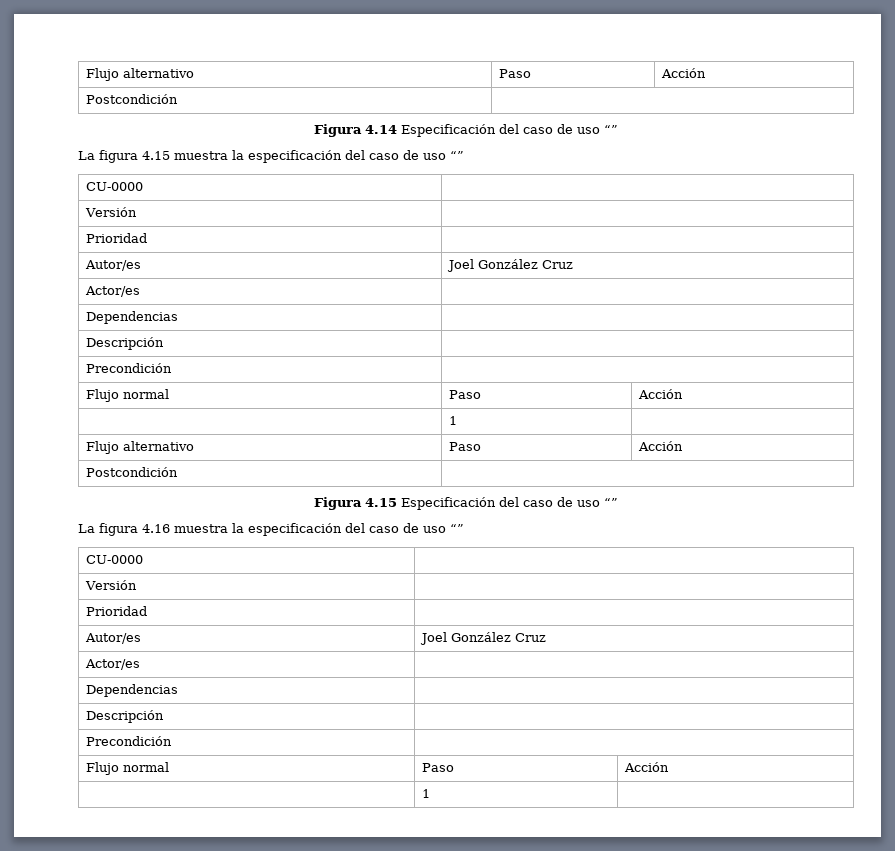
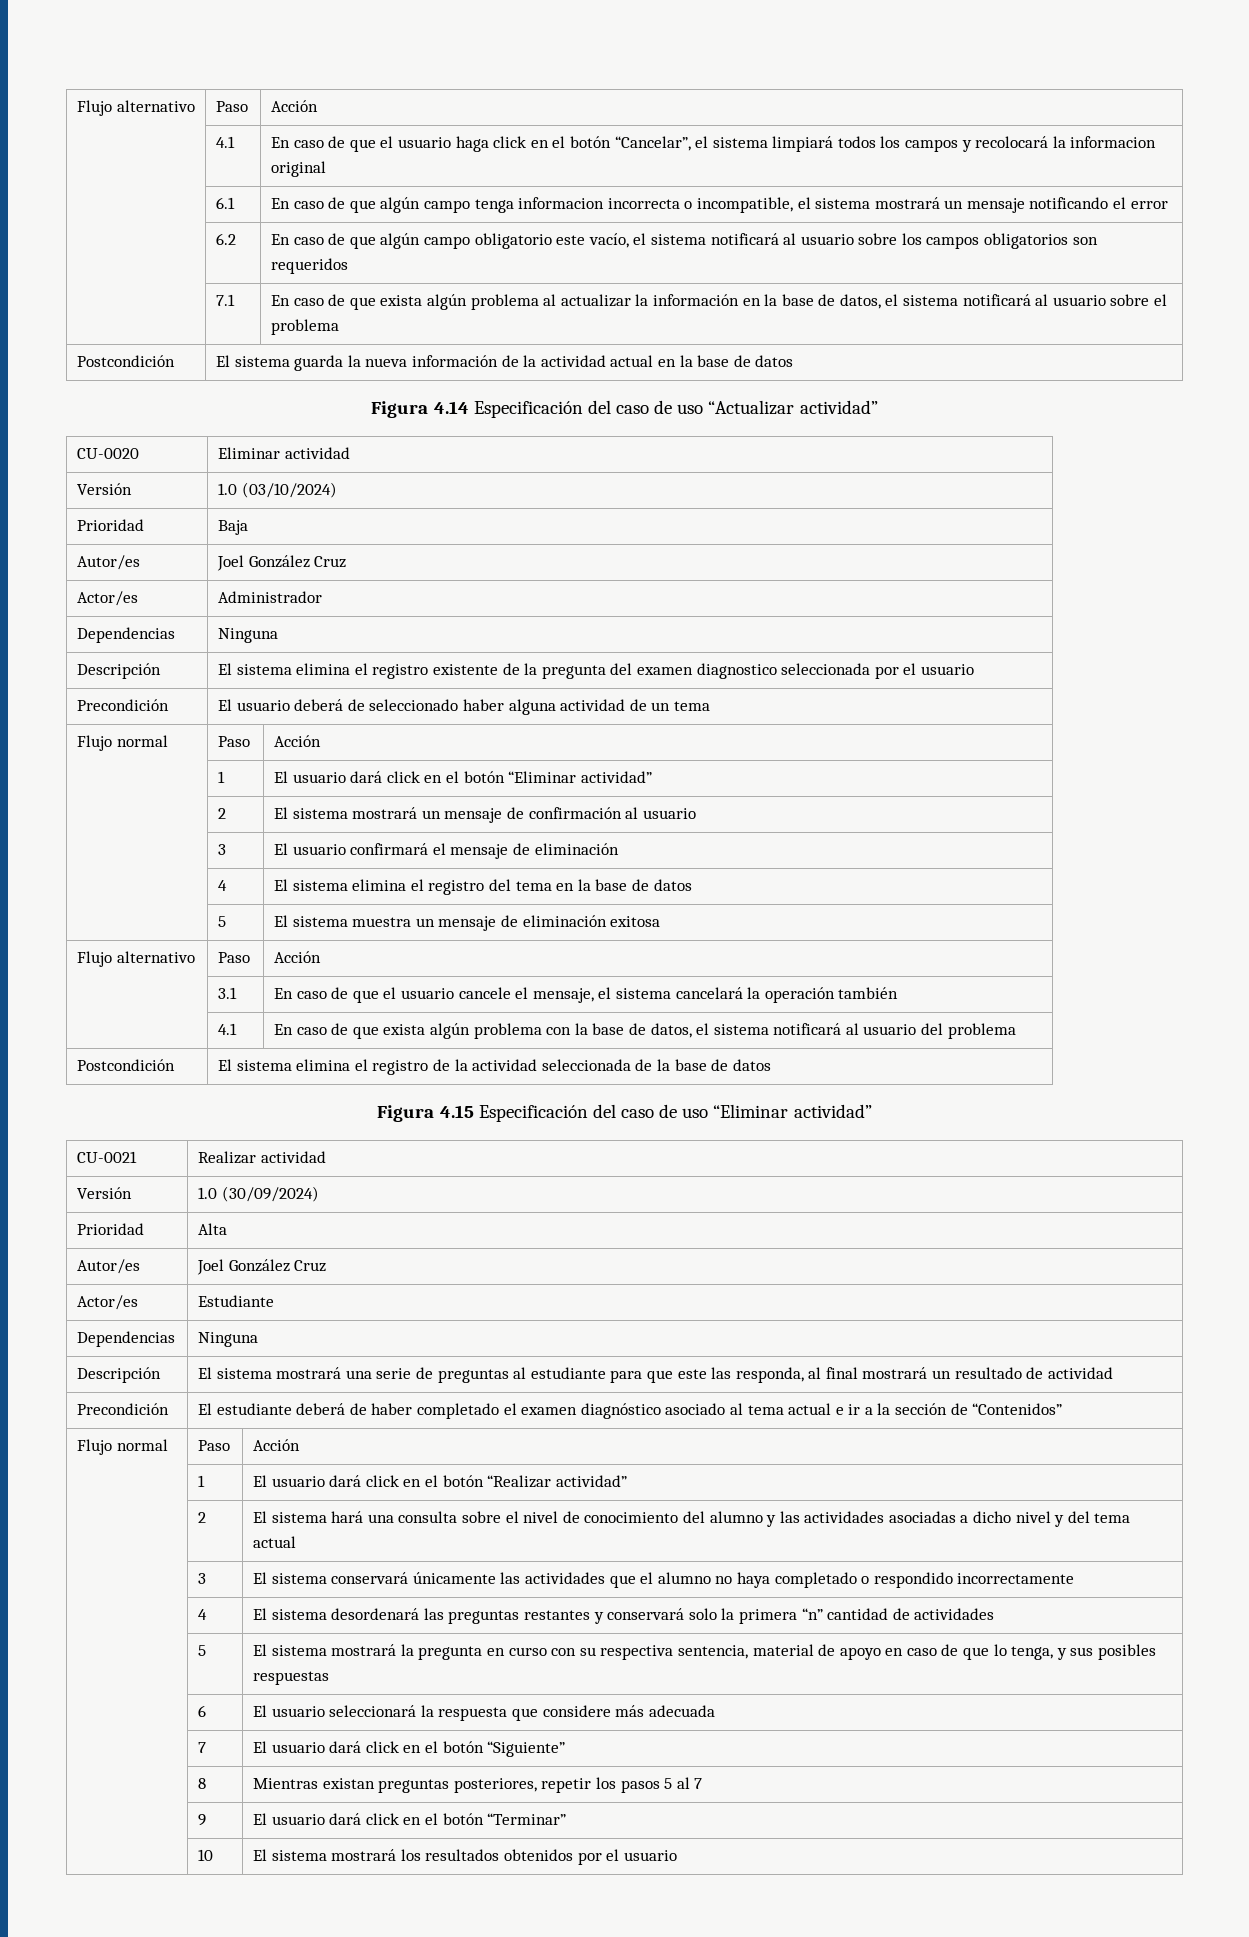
[86,68,195,81] [499,69,532,78] [661,68,707,78] [86,94,179,104] Flujo alternativo | Paso | Acción // Postcondición | -> [77,100,195,116] [216,101,249,112] [271,100,319,112] [216,136,236,148] [271,136,1157,152] [271,161,327,177] [216,197,236,209] [271,197,1168,213] [216,233,237,245] [271,233,1098,249] [271,258,349,274] [216,294,236,306] [271,294,1167,310] [271,319,340,335] [77,355,176,367] [216,355,794,371] Flujo alternativo | Paso | Acción // | 4.1 | En caso de que el usuario haga click en el botón “Cancelar”, el sistema limpiará todos los campos y recolocará la informacion original // | 6.1 | En caso de que algún campo tenga informacion incorrecta o incompatible, el sistema mostrará un mensaje notificando el error // | 6.2 | En caso de que algún campo obligatorio este vacío, el sistema notificará al usuario sobre los campos obligatorios son requeridos // | 7.1 | En caso de que exista algún problema al actualizar la información en la base de datos, el sistema notificará al usuario sobre el problema // Postcondición | El sistema guarda la nueva información de la actividad actual en la base de datos
[604,125,618,134] [78,150,464,163] [86,182,144,191] [85,207,138,217] [86,233,148,243] [85,260,142,271] [447,259,574,272] [85,286,141,297] [86,311,179,324] [86,337,165,350] [86,363,173,373] [86,389,170,402] [449,390,482,399] [638,389,684,399] [449,416,458,425] [86,441,195,454] [449,442,482,451] [638,441,684,451] [86,467,179,477] “” // La figura 4.15 muestra la especificación del caso de uso “” // CU-0000 | // Versión | // Prioridad | // Autor/es | Joel González Cruz // Actor/es | // Dependencias | // Descripción | // Precondición | // Flujo normal | Paso | Acción // | 1 | // Flujo alternativo | Paso | Acción // Postcondición | -> [708,400,878,415] [77,448,140,459] [218,447,350,459] [77,483,133,495] [218,482,337,498] [77,519,145,531] [218,520,249,535] [77,555,141,570] [217,555,347,571] [77,591,139,606] [218,591,323,603] [77,627,176,643] [218,628,279,643] [77,663,162,679] [218,663,974,679] [77,699,170,711] [218,699,710,715] [77,735,168,751] [218,736,251,747] [274,735,322,747] [218,771,226,783] [274,771,652,783] [218,808,227,819] [274,807,696,823] [218,844,227,855] [274,843,619,859] [218,880,228,891] [274,879,692,895] [218,916,227,927] [274,915,661,931] [77,951,195,967] [218,952,251,963] [274,951,322,963] [218,987,238,999] [274,987,899,1003] [218,1023,238,1035] [274,1023,1016,1039] [77,1059,176,1071] [218,1059,771,1075] “Actualizar actividad” // CU-0020 | Eliminar actividad // Versión | 1.0 (03/10/2024) // Prioridad | Baja // Autor/es | Joel González Cruz // Actor/es | Administrador // Dependencias | Ninguna // Descripción | El sistema elimina el registro existente de la pregunta del examen diagnostico seleccionada por el usuario // Precondición | El usuario deberá de seleccionado haber alguna actividad de un tema // Flujo normal | Paso | Acción // | 1 | El usuario dará click en el botón “Eliminar actividad” // | 2 | El sistema mostrará un mensaje de confirmación al usuario // | 3 | El usuario confirmará el mensaje de eliminación // | 4 | El sistema elimina el registro del tema en la base de datos // | 5 | El sistema muestra un mensaje de eliminación exitosa // Flujo alternativo | Paso | Acción // | 3.1 | En caso de que el usuario cancele el mensaje, el sistema cancelará la operación también // | 4.1 | En caso de que exista algún problema con la base de datos, el sistema notificará al usuario del problema // Postcondición | El sistema elimina el registro de la actividad seleccionada de la base de datos
[604,498,618,507] [78,523,464,536] [86,555,144,564] [85,580,138,590] [86,606,148,616] [85,633,142,644] [420,632,547,645] [85,659,141,670] [86,684,179,697] [86,710,165,723] [86,736,173,746] [86,762,170,775] [422,763,455,772] [624,762,670,772] [422,789,431,798] “” // La figura 4.16 muestra la especificación del caso de uso “” // CU-0000 | // Versión | // Prioridad | // Autor/es | Joel González Cruz // Actor/es | // Dependencias | // Descripción | // Precondición | // Flujo normal | Paso | Acción // | 1 | -> [713,1104,872,1118] [77,1151,138,1163] [198,1151,326,1164] [77,1187,133,1199] [198,1186,319,1202] [77,1223,145,1235] [198,1223,228,1235] [77,1259,141,1274] [197,1259,327,1275] [77,1295,139,1310] [198,1295,275,1307] [77,1331,176,1347] [198,1332,259,1347] [77,1367,162,1383] [198,1367,1113,1383] [77,1403,170,1415] [198,1403,1063,1419] [77,1439,168,1455] [198,1440,231,1451] [253,1439,301,1451] [198,1475,206,1487] [253,1475,627,1488] [198,1512,207,1523] [253,1511,1131,1527] [253,1536,297,1548] [198,1573,207,1584] [253,1572,1075,1588] [198,1609,208,1620] [253,1608,995,1624] [198,1645,207,1656] [253,1644,1156,1660] [253,1671,330,1685] [198,1705,207,1717] [253,1705,715,1721] [198,1742,207,1753] [253,1741,566,1757] [198,1778,207,1789] [253,1777,703,1793] [198,1814,207,1826] [253,1813,567,1825] [198,1849,214,1861] [253,1849,677,1865] “Eliminar actividad” // CU-0021 | Realizar actividad // Versión | 1.0 (30/09/2024) // Prioridad | Alta // Autor/es | Joel González Cruz // Actor/es | Estudiante // Dependencias | Ninguna // Descripción | El sistema mostrará una serie de preguntas al estudiante para que este las responda, al final mostrará un resultado de actividad // Precondición | El estudiante deberá de haber completado el examen diagnóstico asociado al tema actual e ir a la sección de “Contenidos” // Flujo normal | Paso | Acción // | 1 | El usuario dará click en el botón “Realizar actividad” // | 2 | El sistema hará una consulta sobre el nivel de conocimiento del alumno y las actividades asociadas a dicho nivel y del tema actual // | 3 | El sistema conservará únicamente las actividades que el alumno no haya completado o respondido incorrectamente // | 4 | El sistema desordenará las preguntas restantes y conservará solo la primera “n” cantidad de actividades // | 5 | El sistema mostrará la pregunta en curso con su respectiva sentencia, material de apoyo en caso de que lo tenga, y sus posibles respuestas // | 6 | El usuario seleccionará la respuesta que considere más adecuada // | 7 | El usuario dará click en el botón “Siguiente” // | 8 | Mientras existan preguntas posteriores, repetir los pasos 5 al 7 // | 9 | El usuario dará click en el botón “Terminar” // | 10 | El sistema mostrará los resultados obtenidos por el usuario

